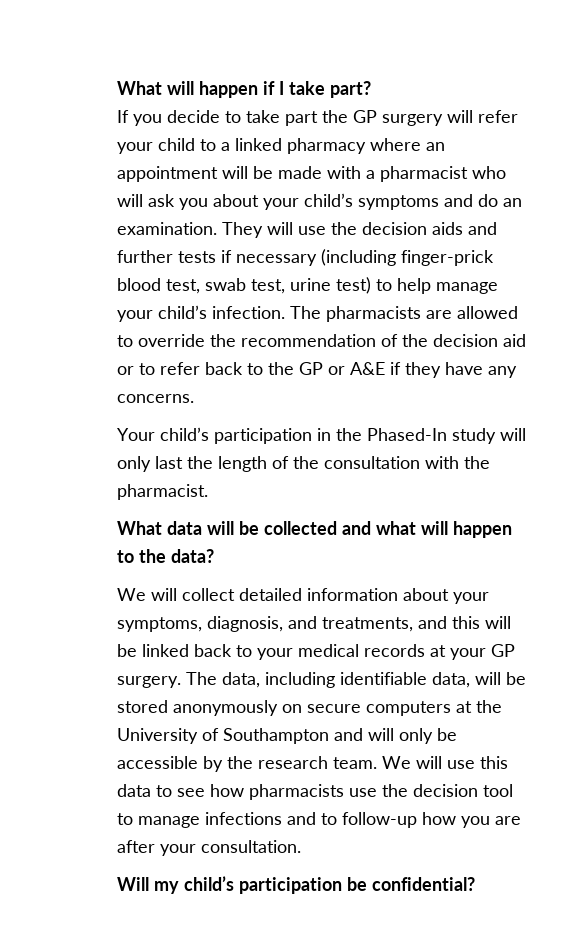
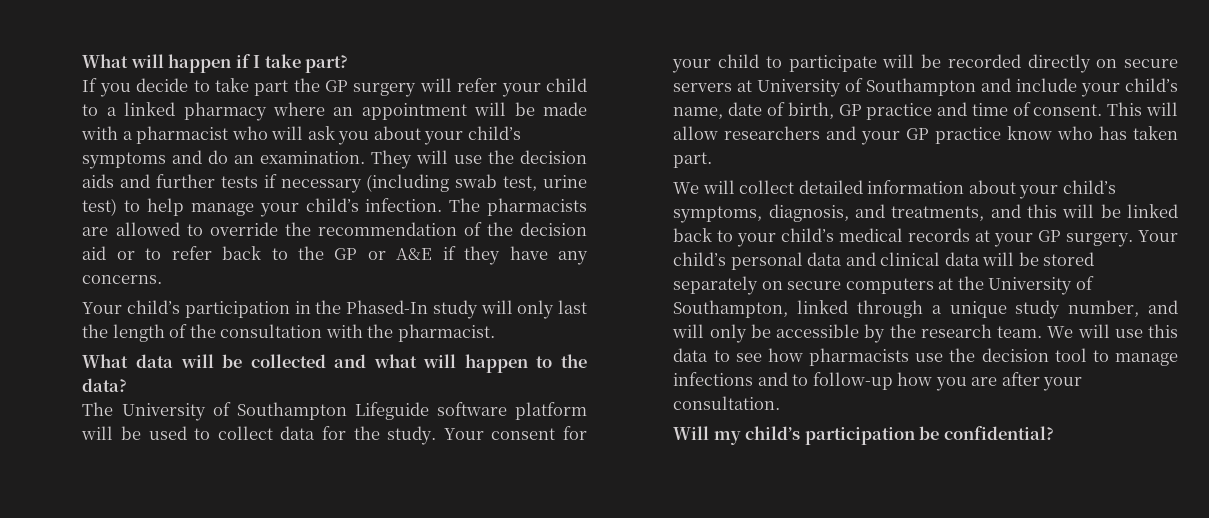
[401,250,495,266] [117,278,201,294] finger-prick blood test, -> (450, 183) none
(215, 556) none -> [82,402,587,421] [81,426,588,445] [672,54,1178,73] [673,78,1178,97] [673,102,1178,120] [673,126,1178,145] [673,152,713,168] // The University of Southampton Lifeguide software platform will be used to collect data for the study. Your consent for your child to participate will be recorded directly on secure servers at University of Southampton and include your child’s name, date of birth, GP practice and time of consent. This will allow researchers and your GP practice know who has taken part.
(490, 598) none -> [1062,180,1116,194] child’s
(294, 654) none -> [781,228,835,242] child’s
[186,672,471,688] The data, including identifiable data, -> [1138,230,1178,242] [673,252,980,270] Your child’s personal data and clinical data
[173,700,279,716] anonymously -> [673,276,759,295] separately
[223,728,330,744] Southampton -> [673,300,1140,319] Southampton, linked through a unique study number,

